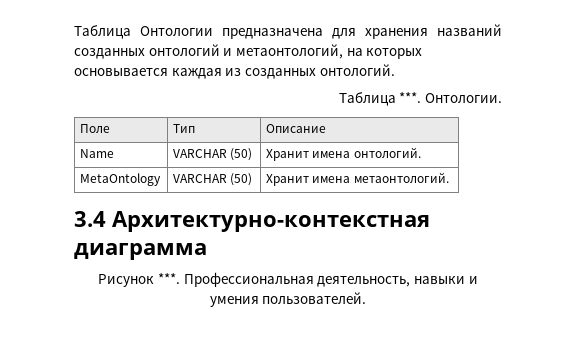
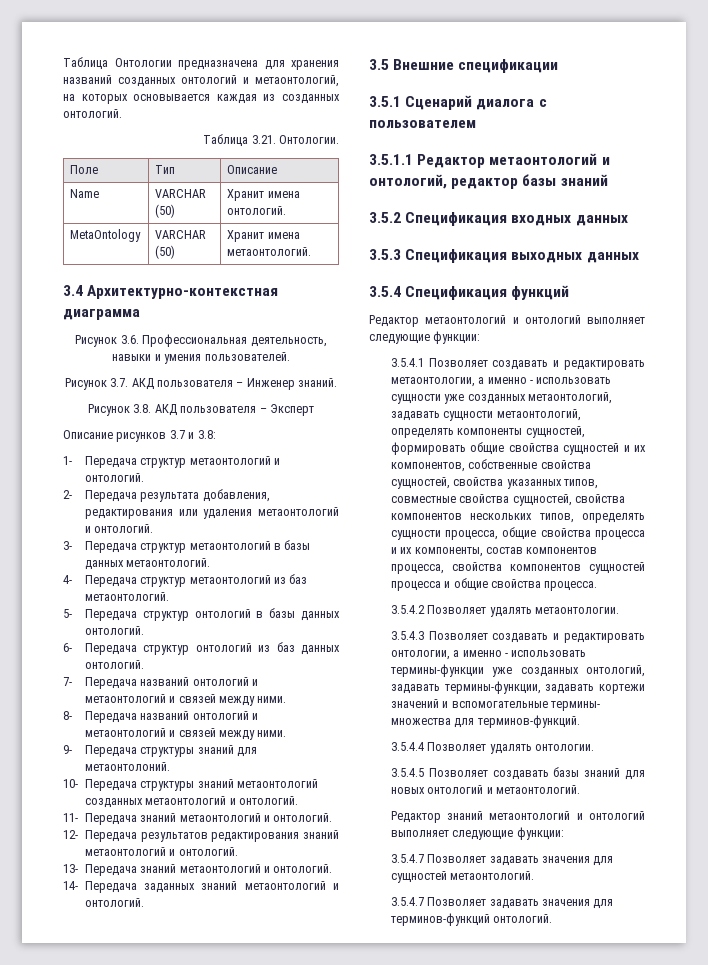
[399,92,422,103] ***. -> [251,135,276,144] 3.21.
[158,273,181,284] ***. -> [120,335,139,344] 3.6.
(367, 298) none -> [64,378,338,390] [88,404,314,416] [63,430,216,442] [63,456,281,468] [84,473,144,482] [63,489,270,502] [84,507,339,519] [84,524,154,533] [63,540,311,553] [84,558,211,570] [63,574,308,587] [84,592,169,601] [63,608,340,621] [84,626,144,635] [63,642,340,655] [84,660,144,669] [63,677,259,689] [84,694,287,706] [63,711,259,723] [84,728,287,740] [63,745,258,757] [84,762,170,771] [63,779,319,791] [84,796,299,808] [63,813,333,825] [63,830,339,842] [84,847,238,856] [63,864,333,876] [63,881,339,893] [84,898,144,907] [369,59,559,73] [369,95,547,110] [369,120,476,128] [369,153,610,168] [369,174,608,189] [369,212,628,226] [369,249,639,263] [369,285,570,300] [369,315,645,327] [369,331,481,344] [390,358,645,370] [390,377,612,387] [390,392,613,404] [390,409,581,421] [390,426,585,438] [390,442,646,455] [390,459,591,472] [390,477,599,489] [390,494,626,506] [390,513,645,523] [390,527,645,540] [390,547,598,557] [390,562,645,574] [390,578,598,591] [390,605,620,617] [390,631,645,643] [390,650,587,660] [390,664,645,677] [390,681,645,694] [390,699,601,711] [390,715,580,728] [390,742,595,754] [390,767,645,780] [390,785,581,794] [390,811,645,823] [390,827,564,840] [390,854,614,866] [390,871,535,883] [390,897,614,909] [390,913,553,926] // Рисунок 3.7. АКД пользователя – Инженер знаний. // Рисунок 3.8. АКД пользователя – Эксперт // Описание рисунков 3.7 и 3.8: // 1- Передача структур метаонтологий и онтологий. // 2- Передача результата добавления, редактирования или удаления метаонтологий и онтологий. // 3- Передача структур метаонтологий в базы данных метаонтологий. // 4- Передача структур метаонтологий из баз метаонтологий. // 5- Передача структур онтологий в базы данных онтологий. // 6- Передача структур онтологий из баз данных онтологий. // 7- Передача названий онтологий и метаонтологий и связей между ними. // 8- Передача названий онтологий и метаонтологий и связей между ними. // 9- Передача структуры знаний для метаонтолоний. // 10- Передача структуры знаний метаонтологий созданных метаонтологий и онтологий. // 11- Передача знаний метаонтологий и онтологий. // 12- Передача результатов редактирования знаний метаонтологий и онтологий. // 13- Передача знаний метаонтологий и онтологий. // 14- Передача заданных знаний метаонтологий и онтологий. // 3.5 Внешние спецификации // 3.5.1 Сценарий диалога с пользователем // 3.5.1.1 Редактор метаонтологий и онтологий, редактор базы знаний // 3.5.2 Спецификация входных данных // 3.5.3 Спецификация выходных данных // 3.5.4 Спецификация функций // Редактор метаонтологий и онтологий выполняет следующие функции: // 3.5.4.1 Позволяет создавать и редактировать метаонтологии, а именно - использовать сущности уже созданных метаонтологий, задавать сущности метаонтологий, определять компоненты сущностей, формировать общие свойства сущностей и их компонентов, собственные свойства сущностей, свойства указанных типов, совместные свойства сущностей, свойства компонентов нескольких типов, определять сущности процесса, общие свойства процесса и их компоненты, состав компонентов процесса, свойства компонентов сущностей процесса и общие свойства процесса. // 3.5.4.2 Позволяет удалять метаонтологии. // 3.5.4.3 Позволяет создавать и редактировать онтологии, а именно - использовать термины-функции уже созданных онтологий, задавать термины-функции, задавать кортежи значений и вспомогательные термины- множества для терминов-функций. // 3.5.4.4 Позволяет удалять онтологии. // 3.5.4.5 Позволяет создавать базы знаний для новых онтологий и метаонтологий. // Редактор знаний метаонтологий и онтологий выполняет следующие функции: // 3.5.4.7 Позволяет задавать значения для сущностей метаонтологий. // 3.5.4.7 Позволяет задавать значения для терминов-функций онтологий.

